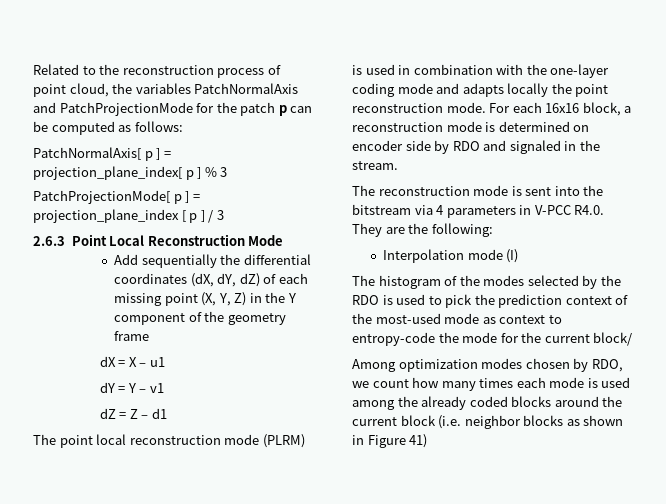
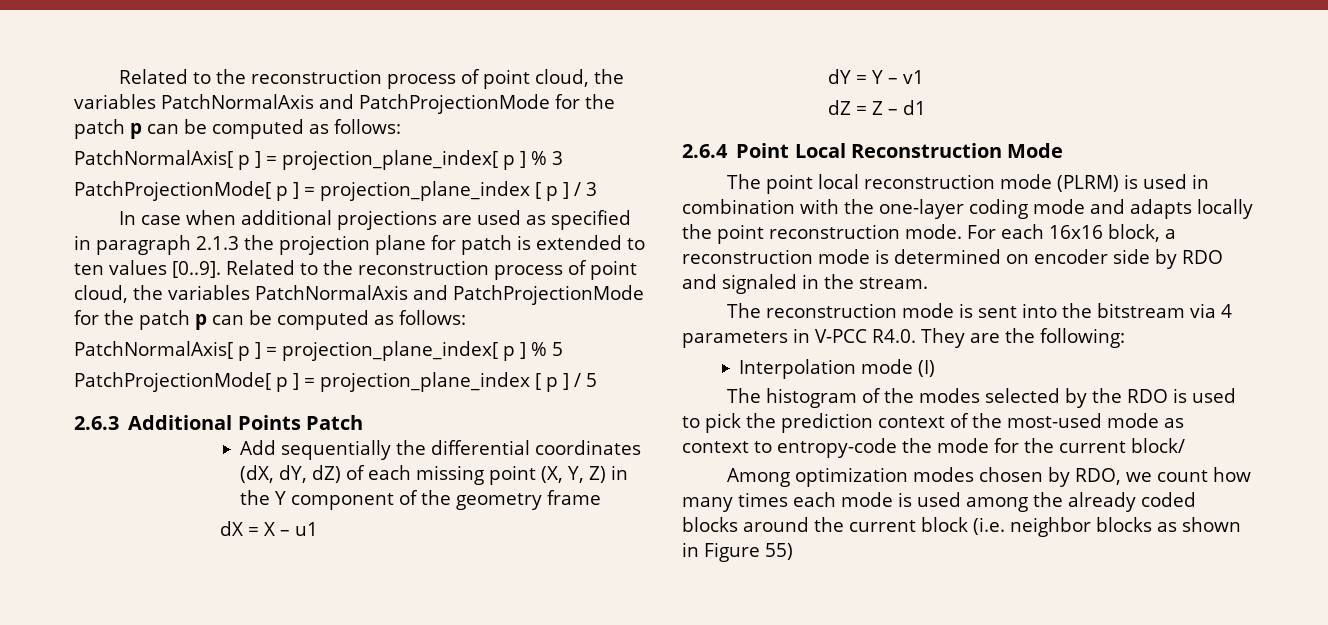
[33,234,284,246] 2.6.3 Point Local Reconstruction Mode -> [119,210,632,230] [74,235,645,255] [74,260,637,280] [74,285,644,305] [74,310,466,330] [74,341,563,361] [74,372,597,392] [74,415,363,430] In case when additional projections are used as specified in paragraph 2.1.3 the projection plane for patch is extended to ten values [0..9]. Related to the reconstruction process of point cloud, the variables PatchNormalAxis and PatchProjectionMode for the patch p can be computed as follows: // PatchNormalAxis[ p ] = projection_plane_index[ p ] % 5 // PatchProjectionMode[ p ] = projection_plane_index [ p ] / 5 // 2.6.3 Additional Points Patch
(167, 413) none -> [682,143,1064,158] // 2.6.4 Point Local Reconstruction Mode
[409,434,428,448] 41) -> [765,543,793,560] 55)

